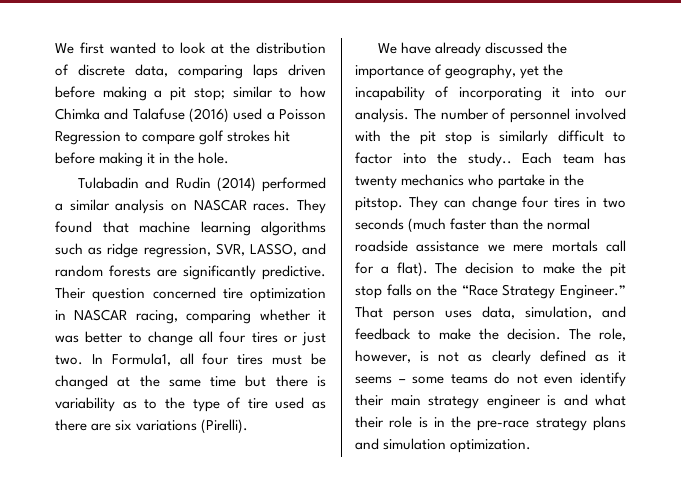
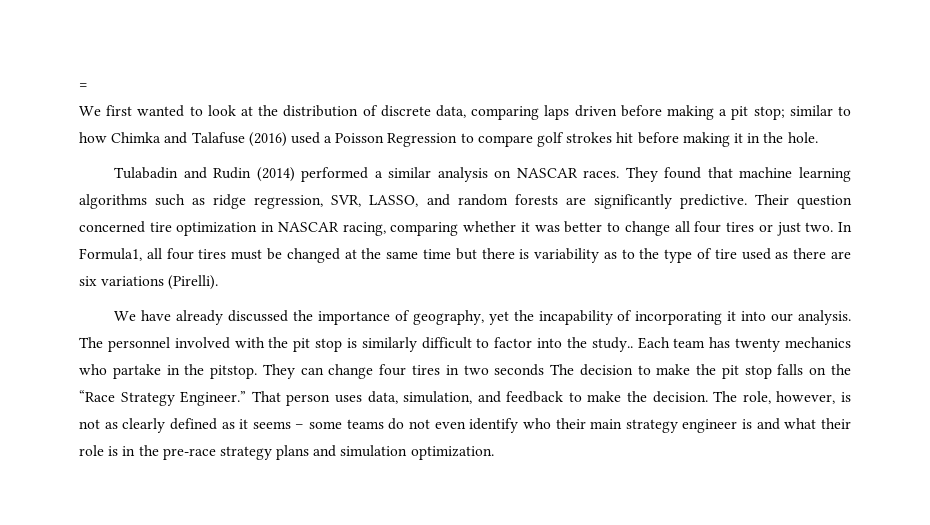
(55, 48) none -> [79,83,88,89] = //
[440,108,507,120] number of -> (103, 342) none
[408,218,591,233] [355,240,626,252] [355,262,428,277] (much faster than the normal roadside assistance we mere mortals call for a flat). -> (545, 370) none
(626, 379) none -> [522,418,551,429] who

